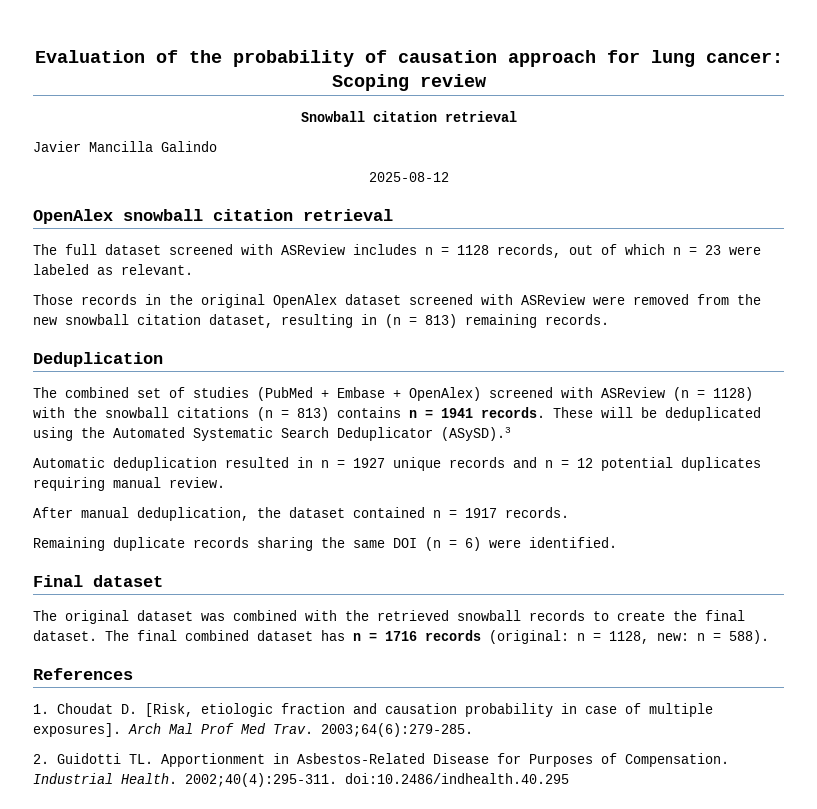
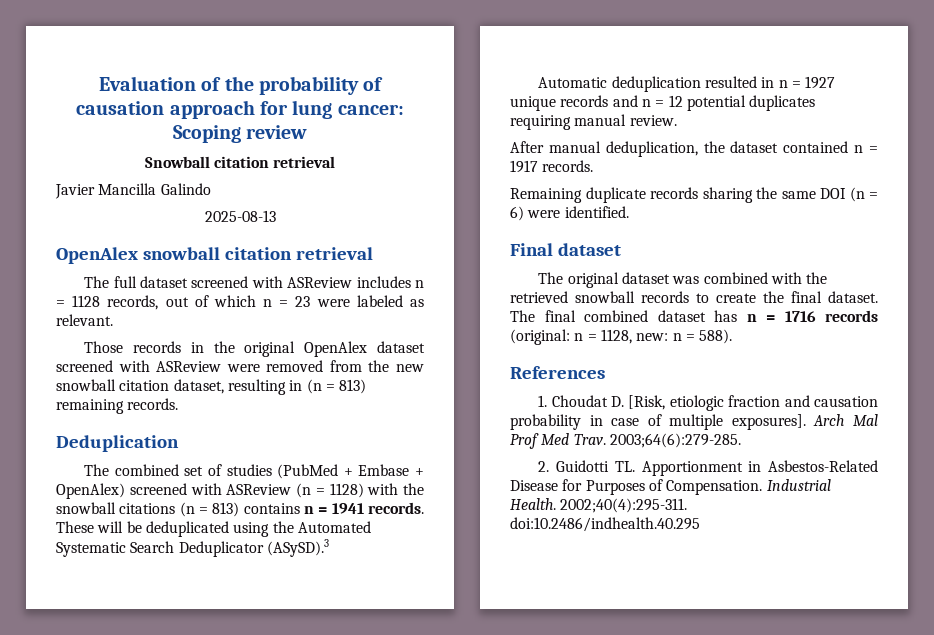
[368,172,449,182] 2025-08-12 -> [204,210,276,222] 2025-08-13

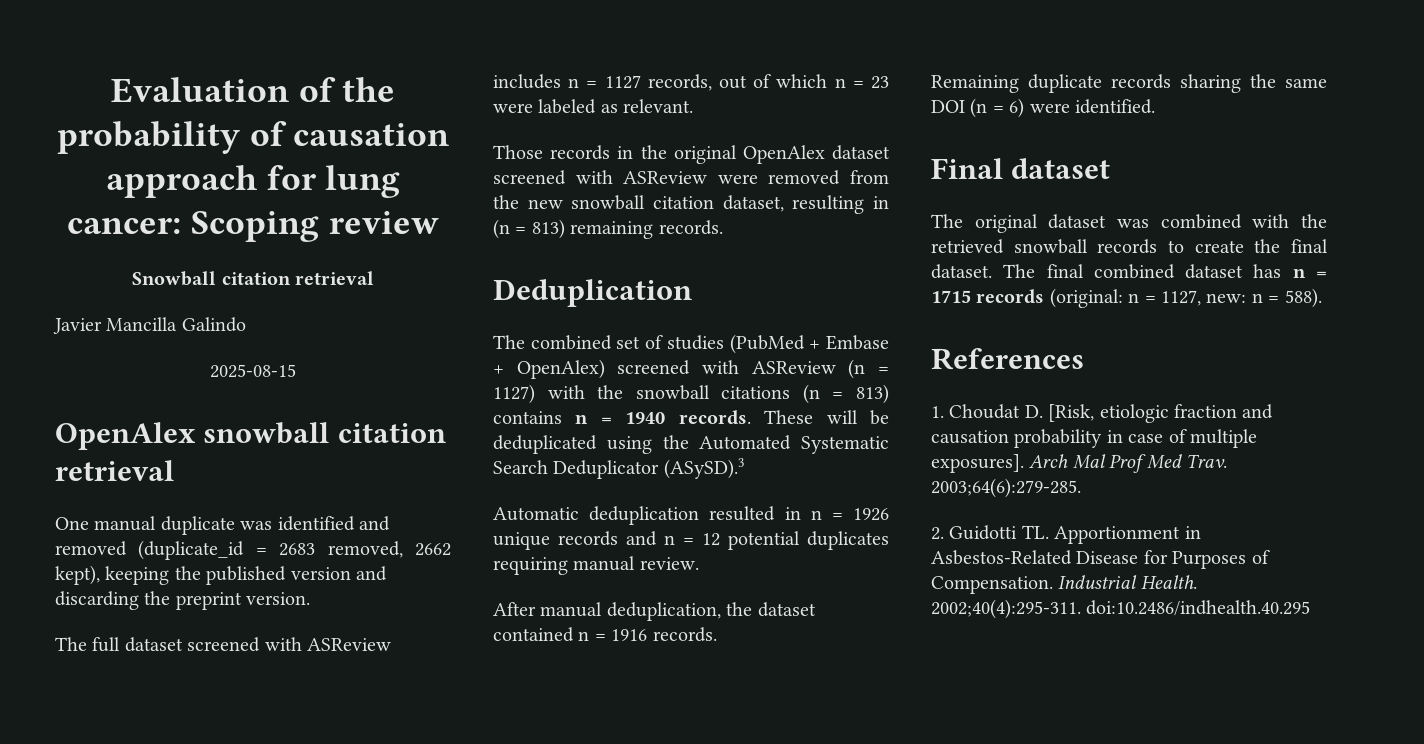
[204,210,276,222] 2025-08-13 -> [210,364,296,378] 2025-08-15
(373, 253) none -> [55,516,390,535] [55,540,451,560] [55,565,387,585] [55,591,311,610] // One manual duplicate was identified and removed (duplicate_id = 2683 removed, 2662 kept), keeping the published version and discarding the preprint version.
[72,295,101,307] 1128 -> [604,75,641,89] 1127
[329,483,364,498] 1128) -> [493,384,535,404] 1127)
[331,503,364,514] 1941 -> [625,412,666,424] 1940
[805,76,836,89] 1927 -> [853,508,890,521] 1926
[510,160,538,173] 1917 -> [611,629,648,641] 1916
[784,311,816,322] 1716 -> [931,290,971,303] 1715
[600,329,632,344] 1128, -> [1161,290,1201,306] 1127,

